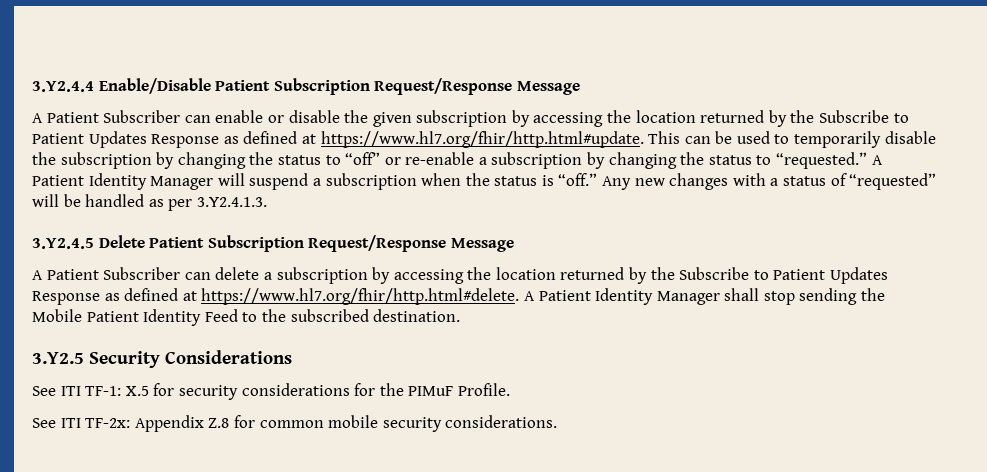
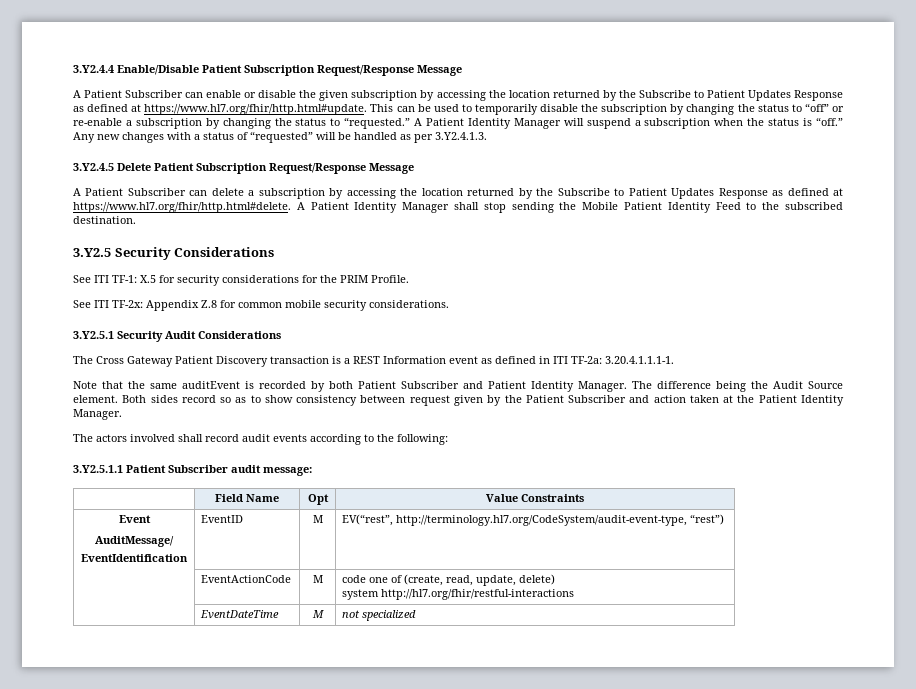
[408,386,454,396] PIMuF -> [340,275,368,283] PRIM
(558, 421) none -> [73,331,281,342] [73,356,674,367] [73,381,843,392] [73,395,844,406] [73,409,122,420] [73,434,448,445] [73,465,312,476] [215,494,279,502] [307,494,329,505] [485,494,584,502] [118,515,151,523] [95,536,174,547] [81,554,188,562] [201,515,244,523] [312,515,323,523] [342,514,725,526] [201,575,292,583] [312,575,323,583] [342,574,556,586] [342,589,575,600] [200,610,280,619] [311,610,324,618] [342,610,417,621] // 3.Y2.5.1 Security Audit Considerations // The Cross Gateway Patient Discovery transaction is a REST Information event as defined in ITI TF-2a: 3.20.4.1.1.1-1. // Note that the same auditEvent is recorded by both Patient Subscriber and Patient Identity Manager. The difference being the Audit Source element. Both sides record so as to show consistency between request given by the Patient Subscriber and action taken at the Patient Identity Manager. // The actors involved shall record audit events according to the following: // 3.Y2.5.1.1 Patient Subscriber audit message: // | Field Name | Opt | Value Constraints // Event // AuditMessage/ // EventIdentification | EventID | M | EV(“rest”, http://terminology.hl7.org/CodeSystem/audit-event-type, “rest”) // | EventActionCode | M | code one of (create, read, update, delete) // system http://hl7.org/fhir/restful-interactions // | EventDateTime | M | not specialized

